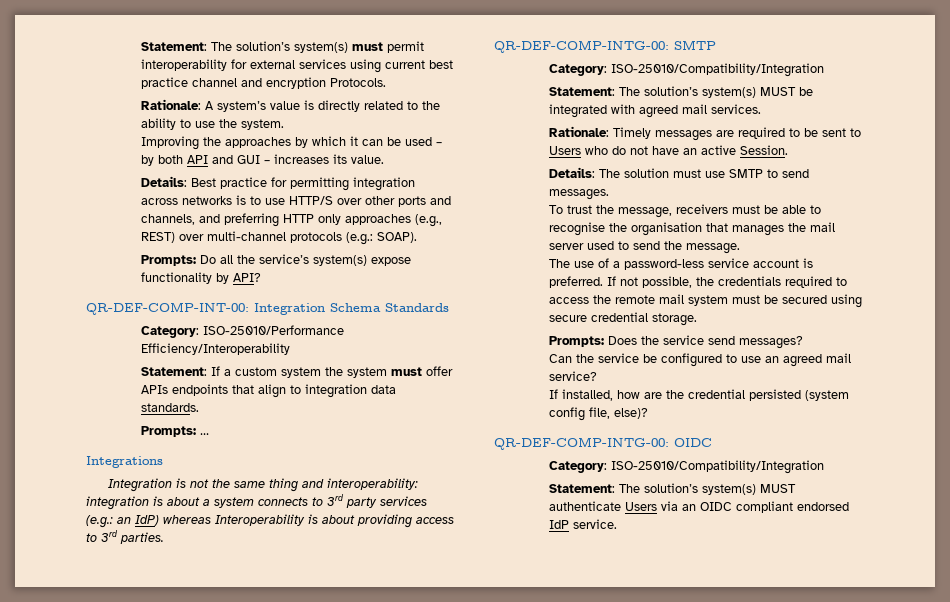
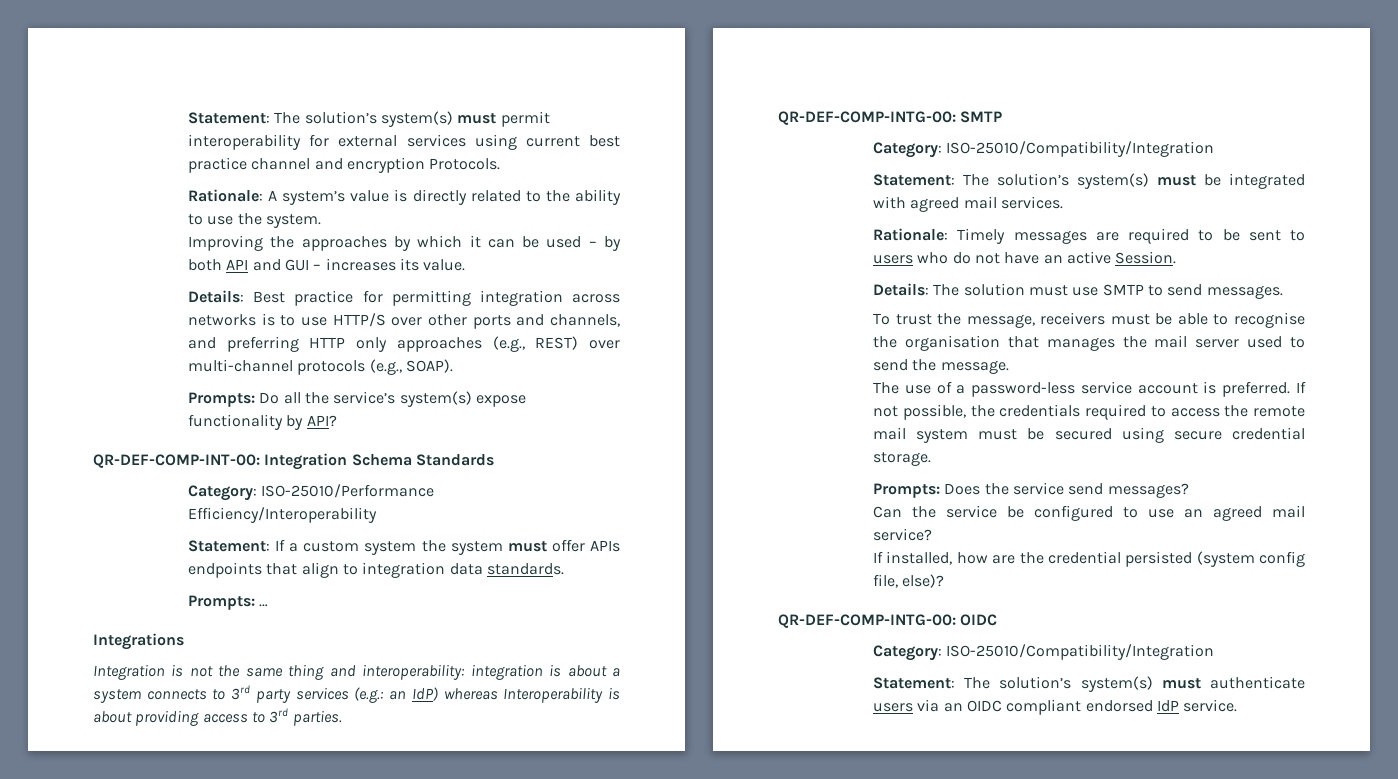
[346,232,374,245] (e.g.: -> [369,359,402,375] (e.g.,
[760,87,797,96] MUST -> [1157,175,1197,186] must
[549,146,582,155] Users -> [873,255,914,264] users
[760,484,797,493] [549,501,658,511] MUST authenticate Users -> [1161,676,1305,689] [873,703,914,712] must authenticate users

